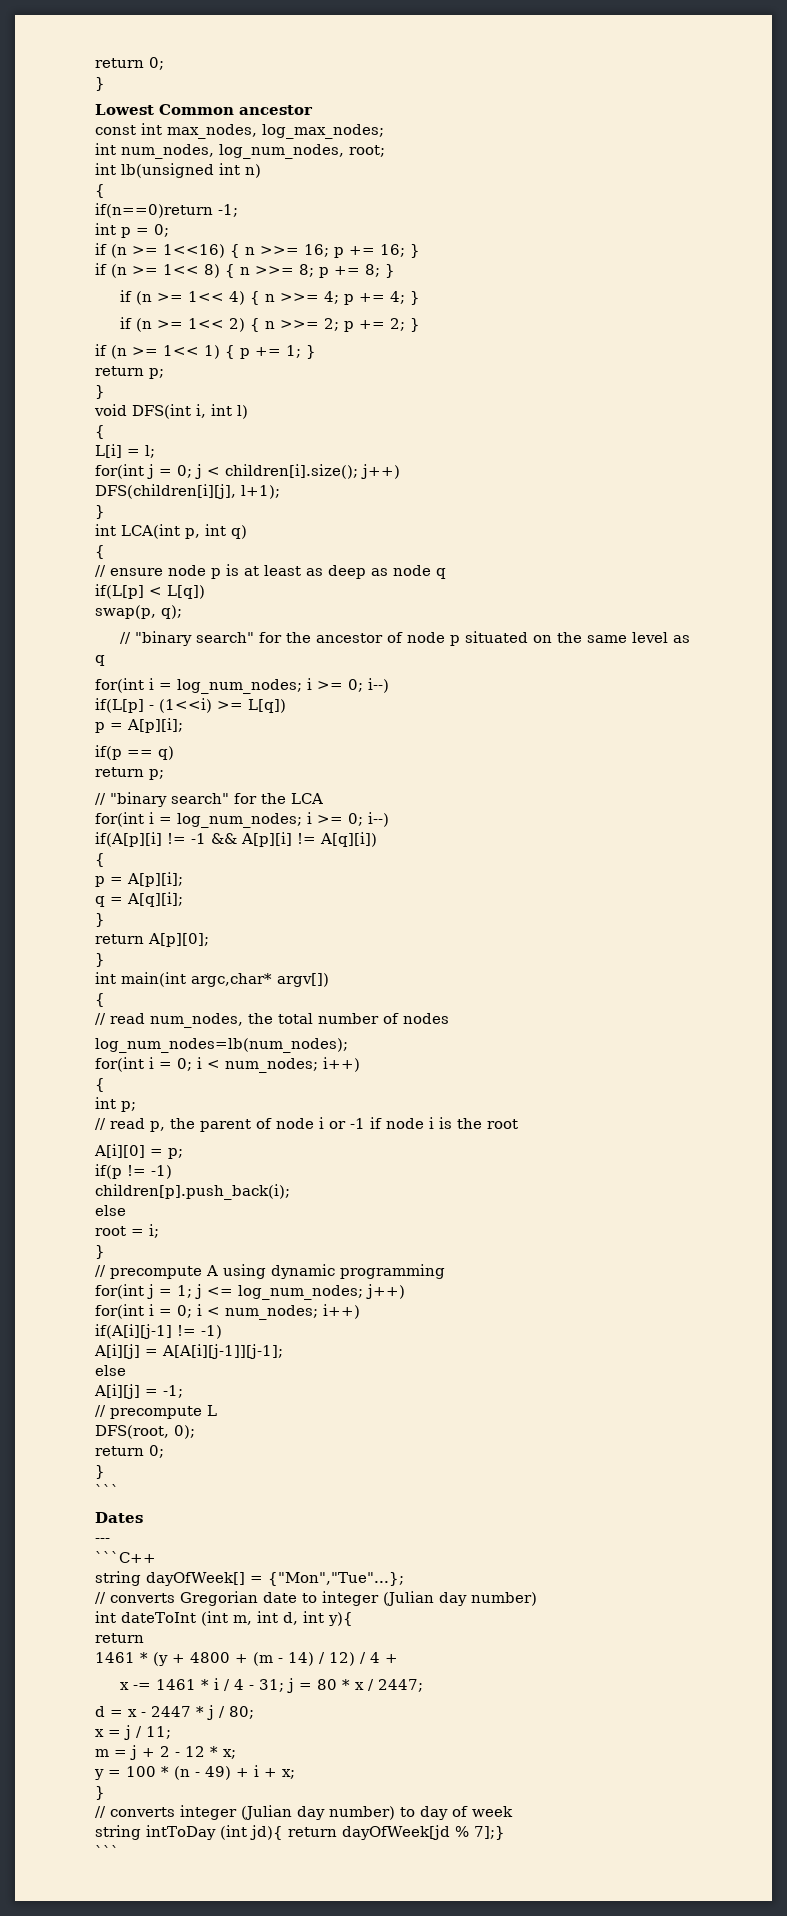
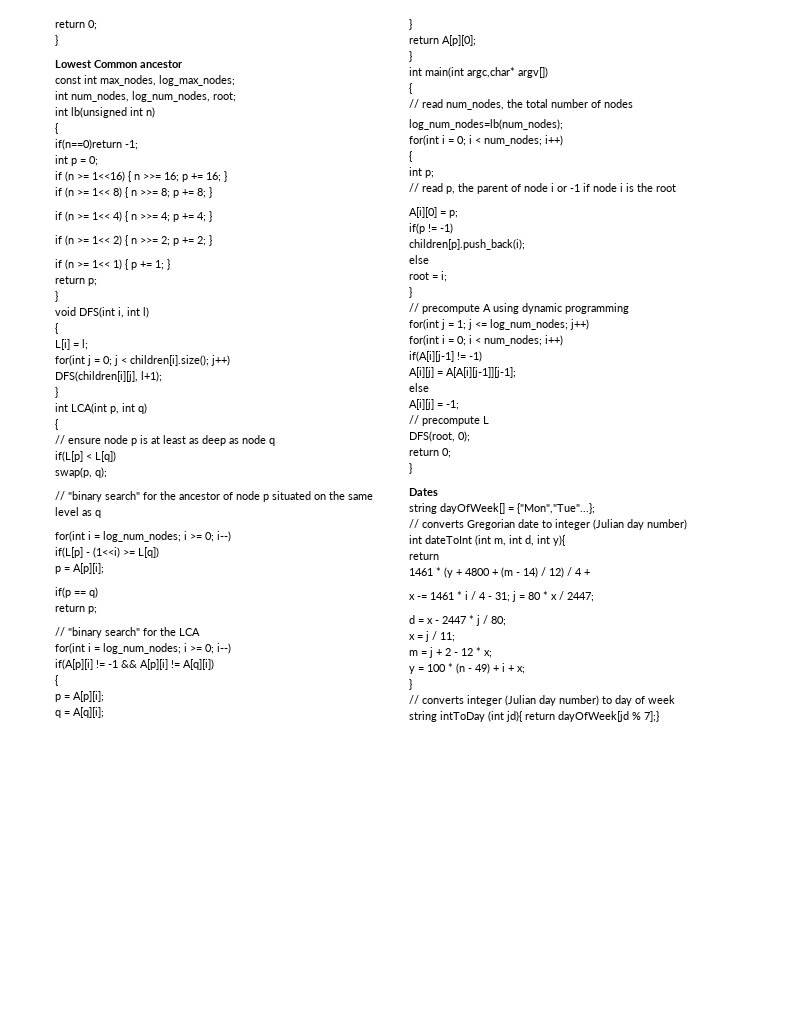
[95,1484,119,1496] // ``` -> (412, 468) none
[95,1538,110,1543] [95,1551,156,1563] // --- // ```C++ -> (438, 492) none
[95,1845,119,1857] // ``` -> (659, 716) none

